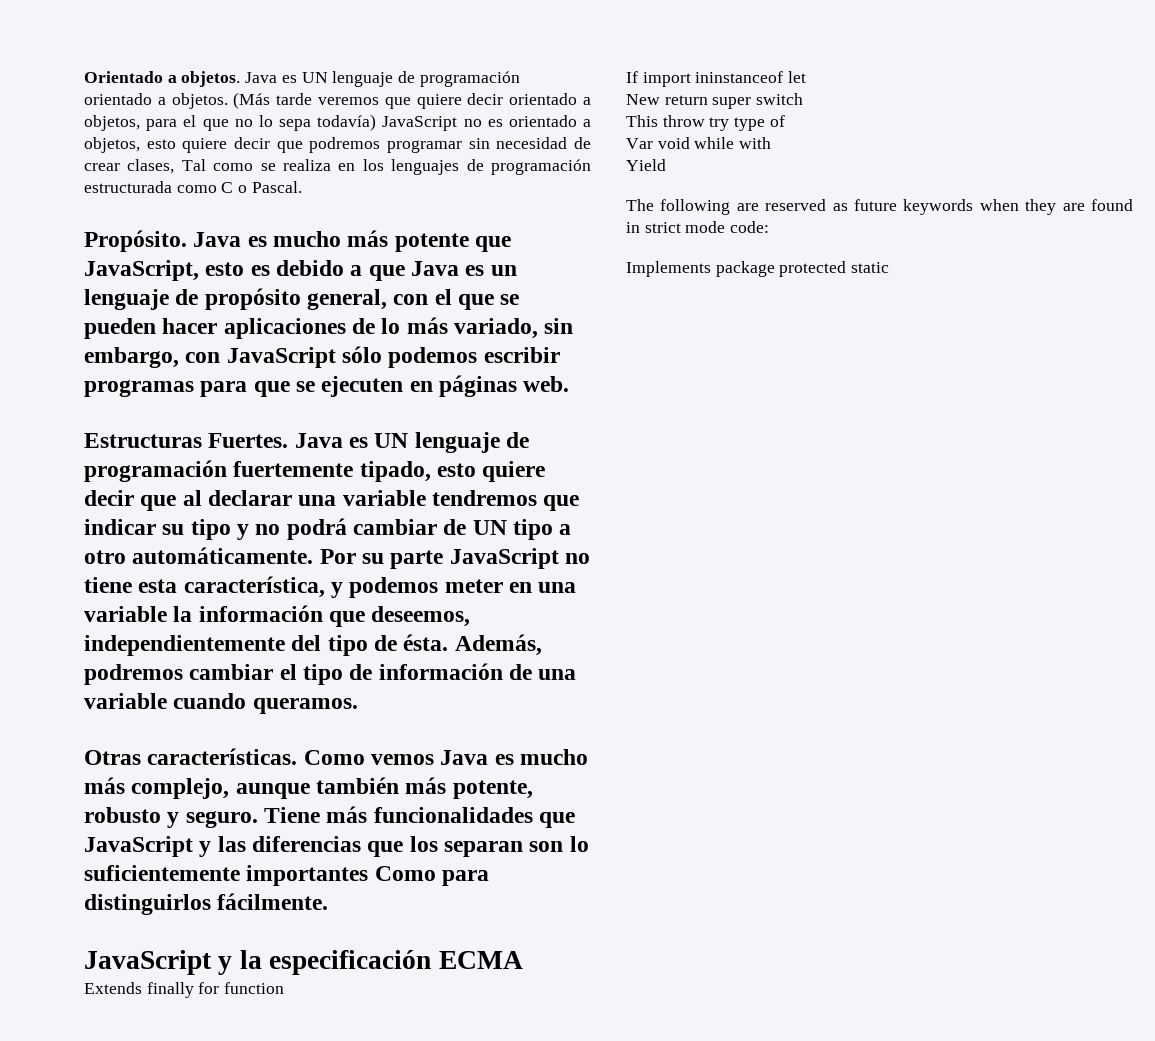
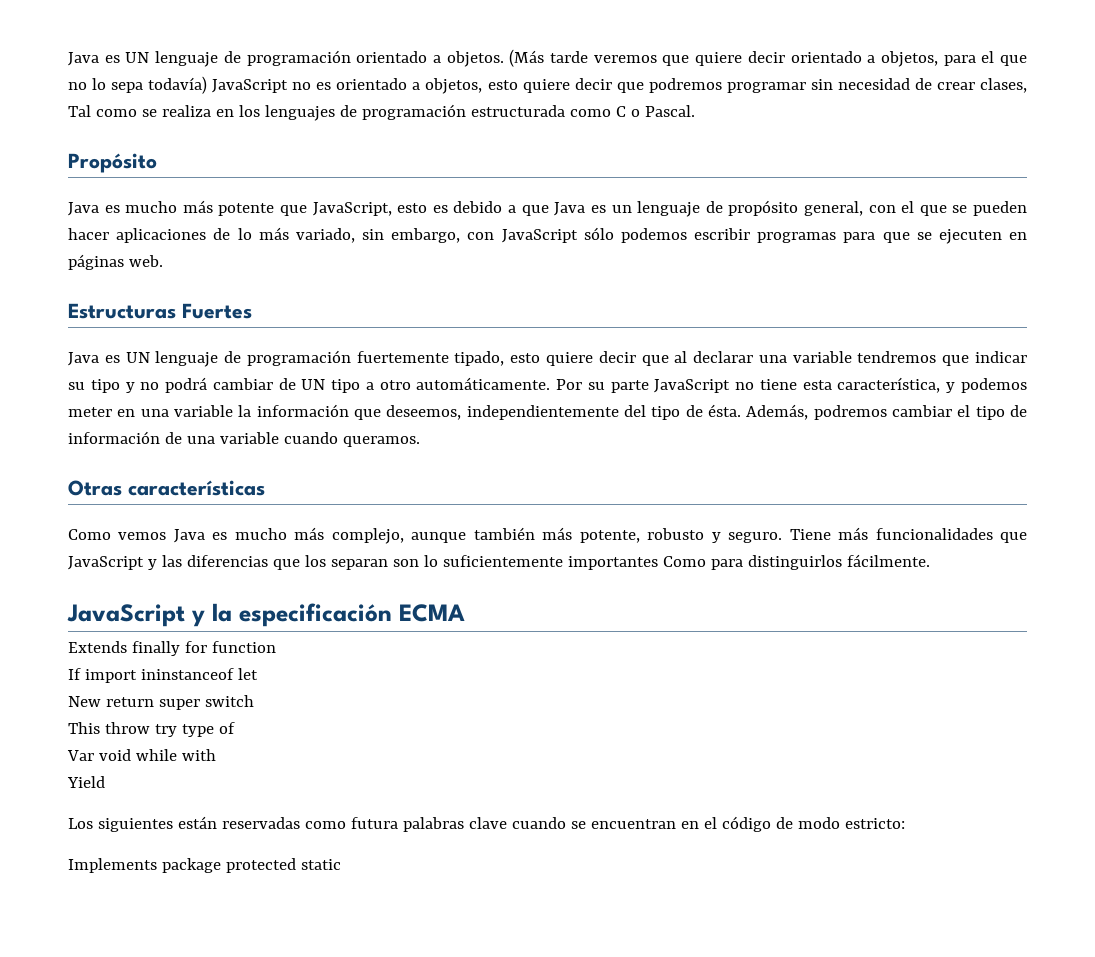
[84,71,241,87] Orientado a objetos. -> (68, 59) none
[84,230,187,252] Propósito. -> [68,153,157,173] Propósito //
[208,433,289,448] Fuertes. -> [182,303,252,319] Fuertes //
[147,748,298,765] características. -> [128,480,265,496] características //
[626,199,1133,215] [626,221,770,233] The following are reserved as future keywords when they are found in strict mode code: -> [68,816,905,832] Los siguientes están reservadas como futura palabras clave cuando se encuentran en el código de modo estricto:

